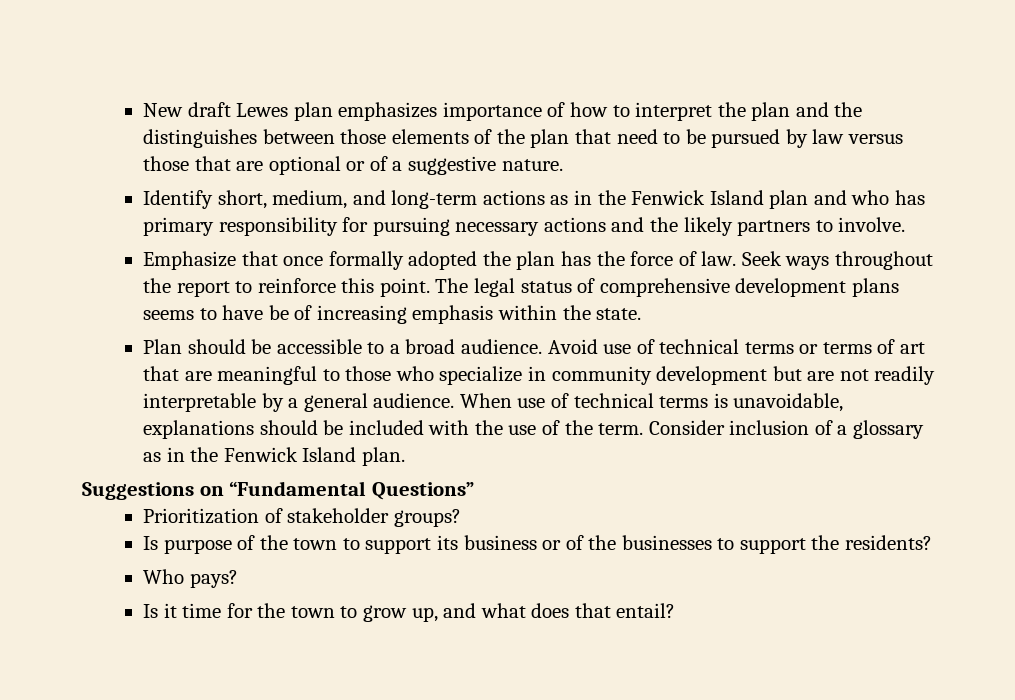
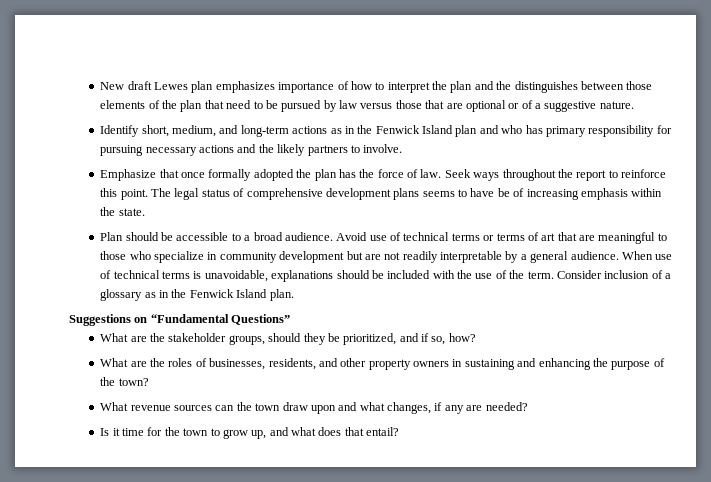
[143,508,461,527] [143,535,932,554] [143,569,238,588] Prioritization of stakeholder groups? // Is purpose of the town to support its business or of the businesses to support the residents? // Who pays? -> [100,333,476,345] [100,358,665,370] [100,377,149,386] [100,402,528,414] What are the stakeholder groups, should they be prioritized, and if so, how? // What are the roles of businesses, residents, and other property owners in sustaining and enhancing the purpose of the town? // What revenue sources can the town draw upon and what changes, if any are needed?

